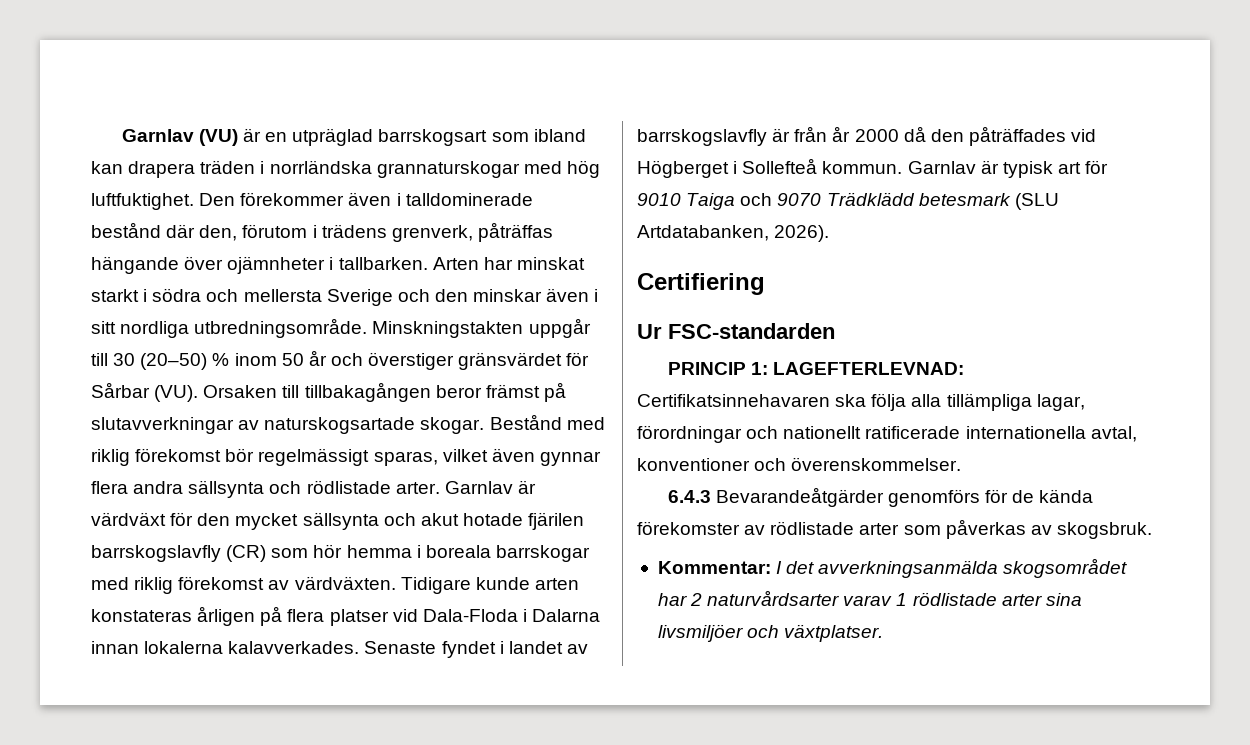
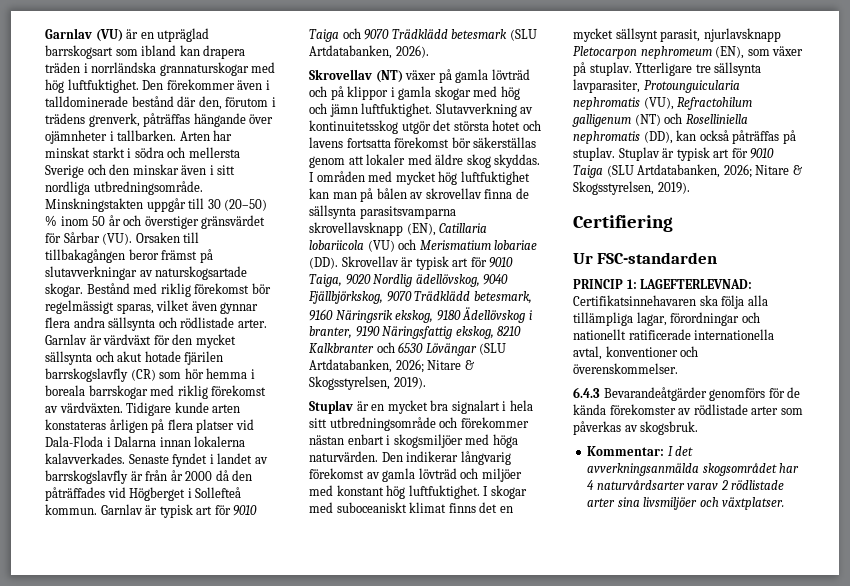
(830, 233) none -> [309,69,530,83] [309,86,520,100] [309,103,534,117] [309,120,541,134] [309,137,537,148] [309,154,541,168] [309,171,530,185] [309,188,529,202] [309,205,456,219] [309,222,488,236] [309,239,538,252] [309,256,514,270] [309,274,509,287] [308,291,532,304] [309,307,532,323] [309,326,522,339] [309,342,507,356] [309,359,474,373] [309,376,426,390] [309,400,533,414] [309,417,529,431] [309,434,518,448] [309,451,511,465] [309,468,522,482] [309,485,527,499] [309,502,513,513] [573,28,781,42] [573,46,804,59] [573,62,762,76] [573,79,740,93] [573,97,753,110] [572,113,748,127] [573,130,796,144] [573,147,775,161] [573,164,802,178] [573,181,690,195] // Skrovellav (NT) växer på gamla lövträd och på klippor i gamla skogar med hög och jämn luftfuktighet. Slutavverkning av kontinuitetsskog utgör det största hotet och lavens fortsatta förekomst bör säkerställas genom att lokaler med äldre skog skyddas. I områden med mycket hög luftfuktighet kan man på bålen av skrovellav finna de sällsynta parasitsvamparna skrovellavsknapp (EN), Catillaria lobariicola (VU) och Merismatium lobariae (DD). Skrovellav är typisk art för 9010 Taiga, 9020 Nordlig ädellövskog, 9040 Fjällbjörkskog, 9070 Trädklädd betesmark, 9160 Näringsrik ekskog, 9180 Ädellövskog i branter, 9190 Näringsfattig ekskog, 8210 Kalkbranter och 6530 Lövängar (SLU Artdatabanken, 2026; Nitare & Skogsstyrelsen, 2019). // Stuplav är en mycket bra signalart i hela sitt utbredningsområde och förekommer nästan enbart i skogsmiljöer med höga naturvärden. Den indikerar långvarig förekomst av gamla lövträd och miljöer med konstant hög luftfuktighet. I skogar med suboceaniskt klimat finns det en mycket sällsynt parasit, njurlavsknapp Pletocarpon nephromeum (EN), som växer på stuplav. Ytterligare tre sällsynta lavparasiter, Protounguicularia nephromatis (VU), Refractohilum galligenum (NT) och Roselliniella nephromatis (DD), kan också påträffas på stuplav. Stuplav är typisk art för 9010 Taiga (SLU Artdatabanken, 2026; Nitare & Skogsstyrelsen, 2019).
[690,593,703,606] 2 -> [587,480,595,490] 4
[896,593,908,606] 1 -> [720,480,728,490] 2

